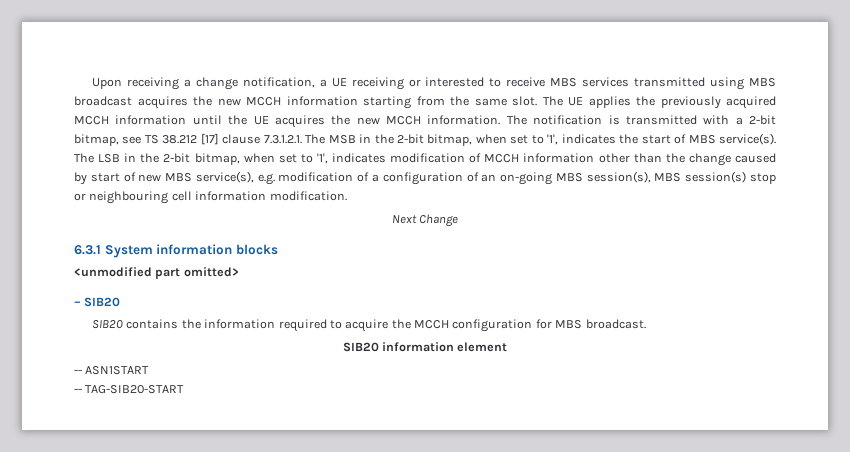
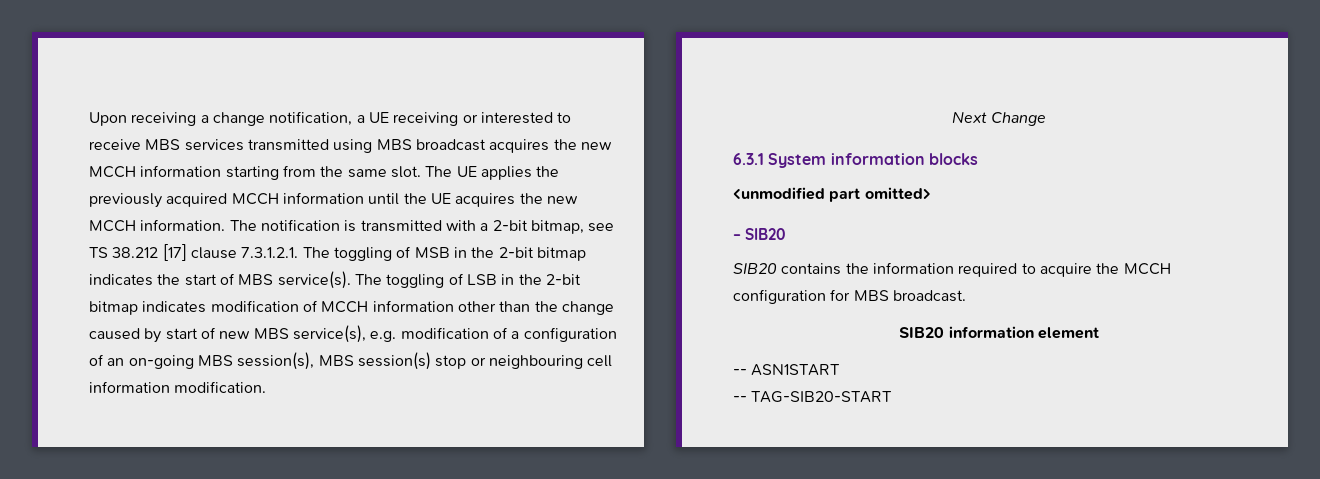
(326, 139) none -> [333,246,412,261] toggling of
[427,134,559,146] bitmap, when set to '1', -> [536,247,586,261] bitmap
(94, 158) none -> [386,273,464,288] toggling of
[194,153,328,165] bitmap, when set to '1', -> [89,301,138,315] bitmap

